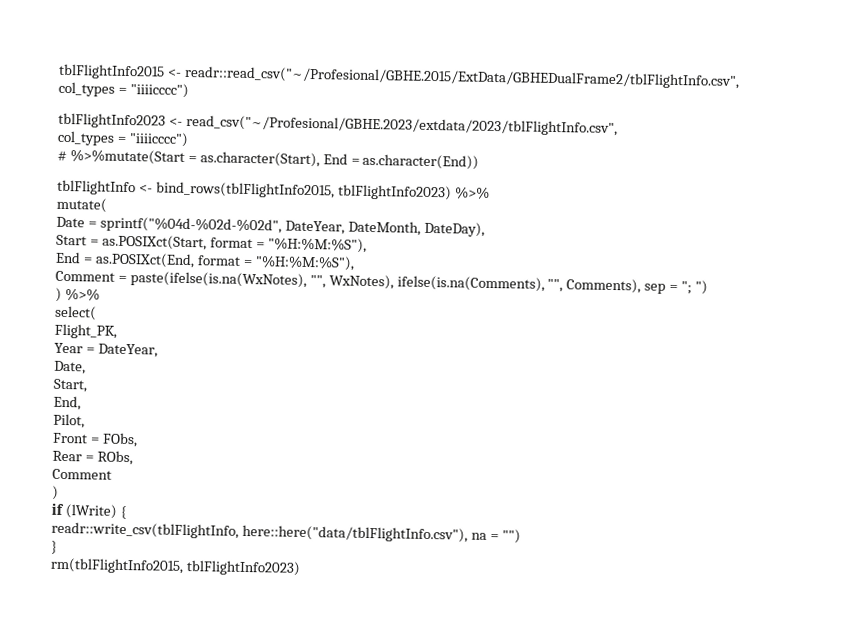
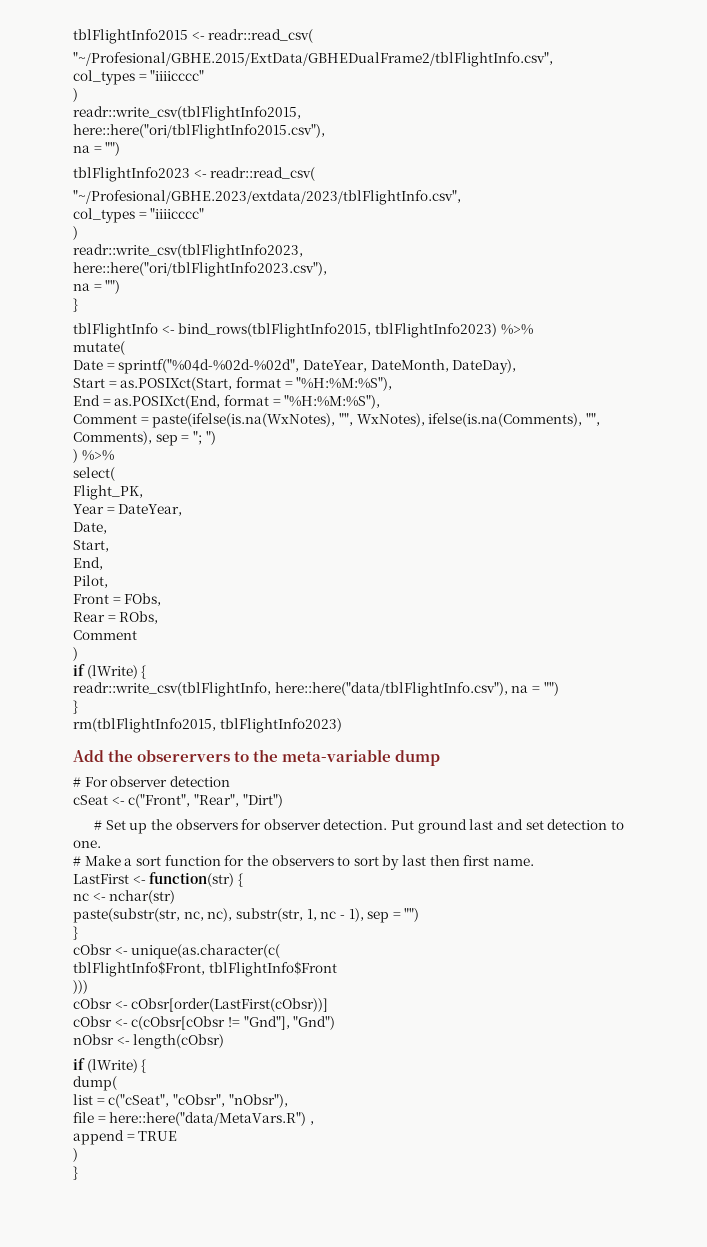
[183,65,740,90] [58,81,189,99] readr::read_csv("~/Profesional/GBHE.2015/ExtData/GBHEDualFrame2/tblFlightInfo.csv", // col_types = "iiiicccc") -> [208,29,314,43] [73,52,553,67] [73,70,205,85] [73,88,78,102] [73,106,301,121] [73,124,325,139] [73,142,121,156] readr::read_csv( // "~/Profesional/GBHE.2015/ExtData/GBHEDualFrame2/tblFlightInfo.csv", // col_types = "iiiicccc" // ) // readr::write_csv(tblFlightInfo2015, // here::here("ori/tblFlightInfo2015.csv"), // na = "")
[185,114,618,137] [57,130,189,147] [57,149,480,170] read_csv("~/Profesional/GBHE.2023/extdata/2023/tblFlightInfo.csv", // col_types = "iiiicccc") // # %>%mutate(Start = as.character(Start), End = as.character(End)) -> [210,167,316,181] [73,190,461,205] [73,208,205,223] [73,226,78,240] [73,244,303,259] [73,262,327,277] [73,280,121,294] [73,298,78,312] readr::read_csv( // "~/Profesional/GBHE.2023/extdata/2023/tblFlightInfo.csv", // col_types = "iiiicccc" // ) // readr::write_csv(tblFlightInfo2023, // here::here("ori/tblFlightInfo2023.csv"), // na = "") // }
(301, 568) none -> [73,749,441,766] [73,776,230,787] [73,794,283,808] [93,819,624,834] [73,840,101,848] [73,855,535,870] [73,872,243,887] [73,890,176,904] [73,908,420,923] [73,926,78,940] [73,944,281,959] [73,961,337,977] [73,980,88,994] [73,998,329,1012] [73,1016,336,1030] [73,1034,225,1049] [73,1058,147,1073] [73,1076,117,1091] [73,1094,288,1108] [73,1112,314,1126] [73,1130,178,1145] [73,1148,78,1162] [73,1166,78,1180] // Add the obserervers to the meta-variable dump // # For observer detection // cSeat <- c("Front", "Rear", "Dirt") // # Set up the observers for observer detection. Put ground last and set detection to one. // # Make a sort function for the observers to sort by last then first name. // LastFirst <- function(str) { // nc <- nchar(str) // paste(substr(str, nc, nc), substr(str, 1, nc - 1), sep = "") // } // cObsr <- unique(as.character(c( // tblFlightInfo$Front, tblFlightInfo$Front // ))) // cObsr <- cObsr[order(LastFirst(cObsr))] // cObsr <- c(cObsr[cObsr != "Gnd"], "Gnd") // nObsr <- length(cObsr) // if (lWrite) { // dump( // list = c("cSeat", "cObsr", "nObsr"), // file = here::here("data/MetaVars.R") , // append = TRUE // ) // }

